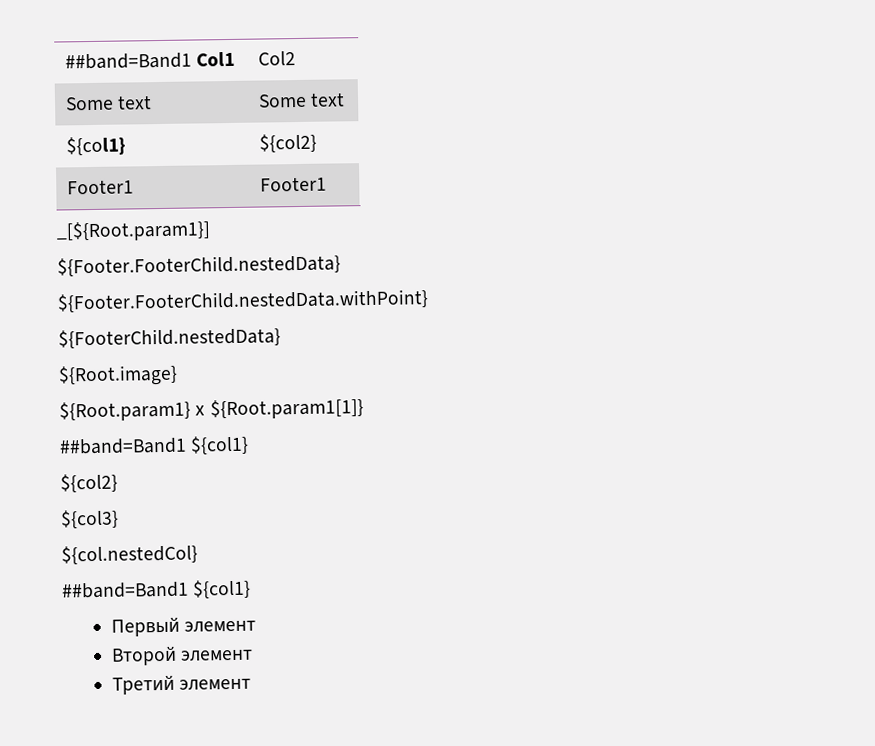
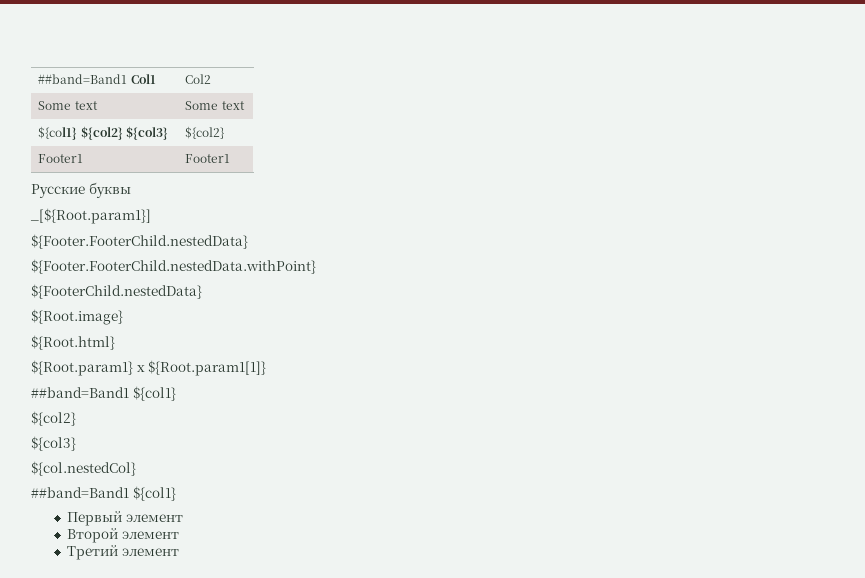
(126, 146) none -> [80,126,168,140] ${col2} ${col3}
(327, 184) none -> [31,182,131,198] // Русские буквы
(178, 375) none -> [31,335,115,350] // ${Root.html}

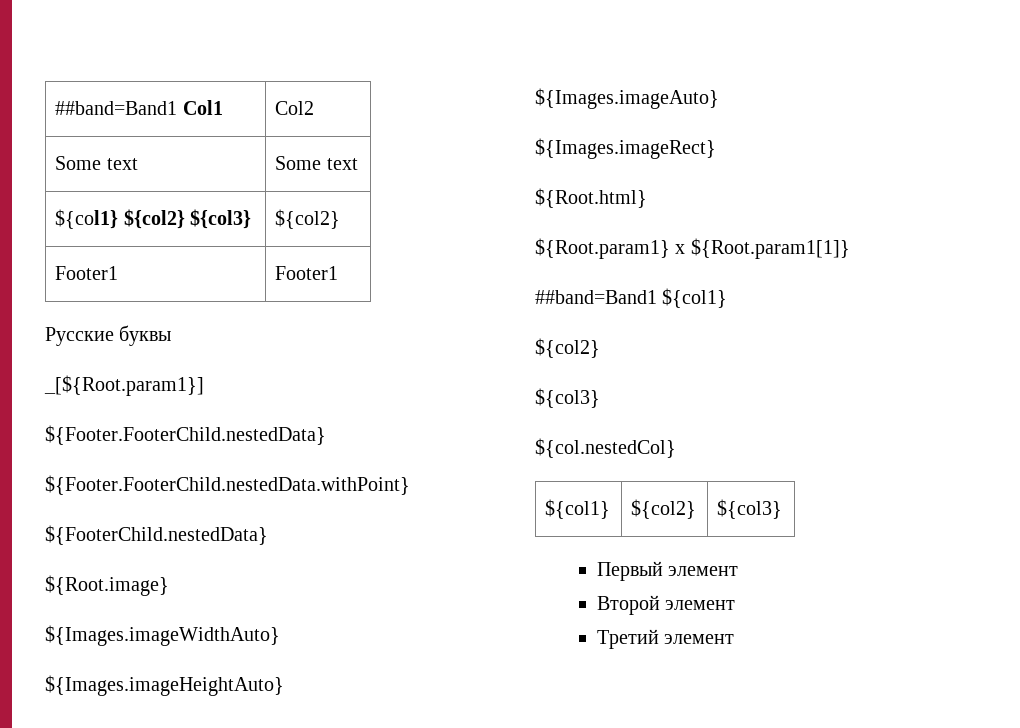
(123, 317) none -> [45,625,280,646] [45,675,284,696] [535,88,719,109] [535,138,716,159] // ${Images.imageWidthAuto} // ${Images.imageHeightAuto} // ${Images.imageAuto} // ${Images.imageRect}
[31,486,176,501] // ##band=Band1 ${col1} -> [545,499,611,519] [631,499,697,519] [717,499,783,519] // ${col1} | ${col2} | ${col3}

